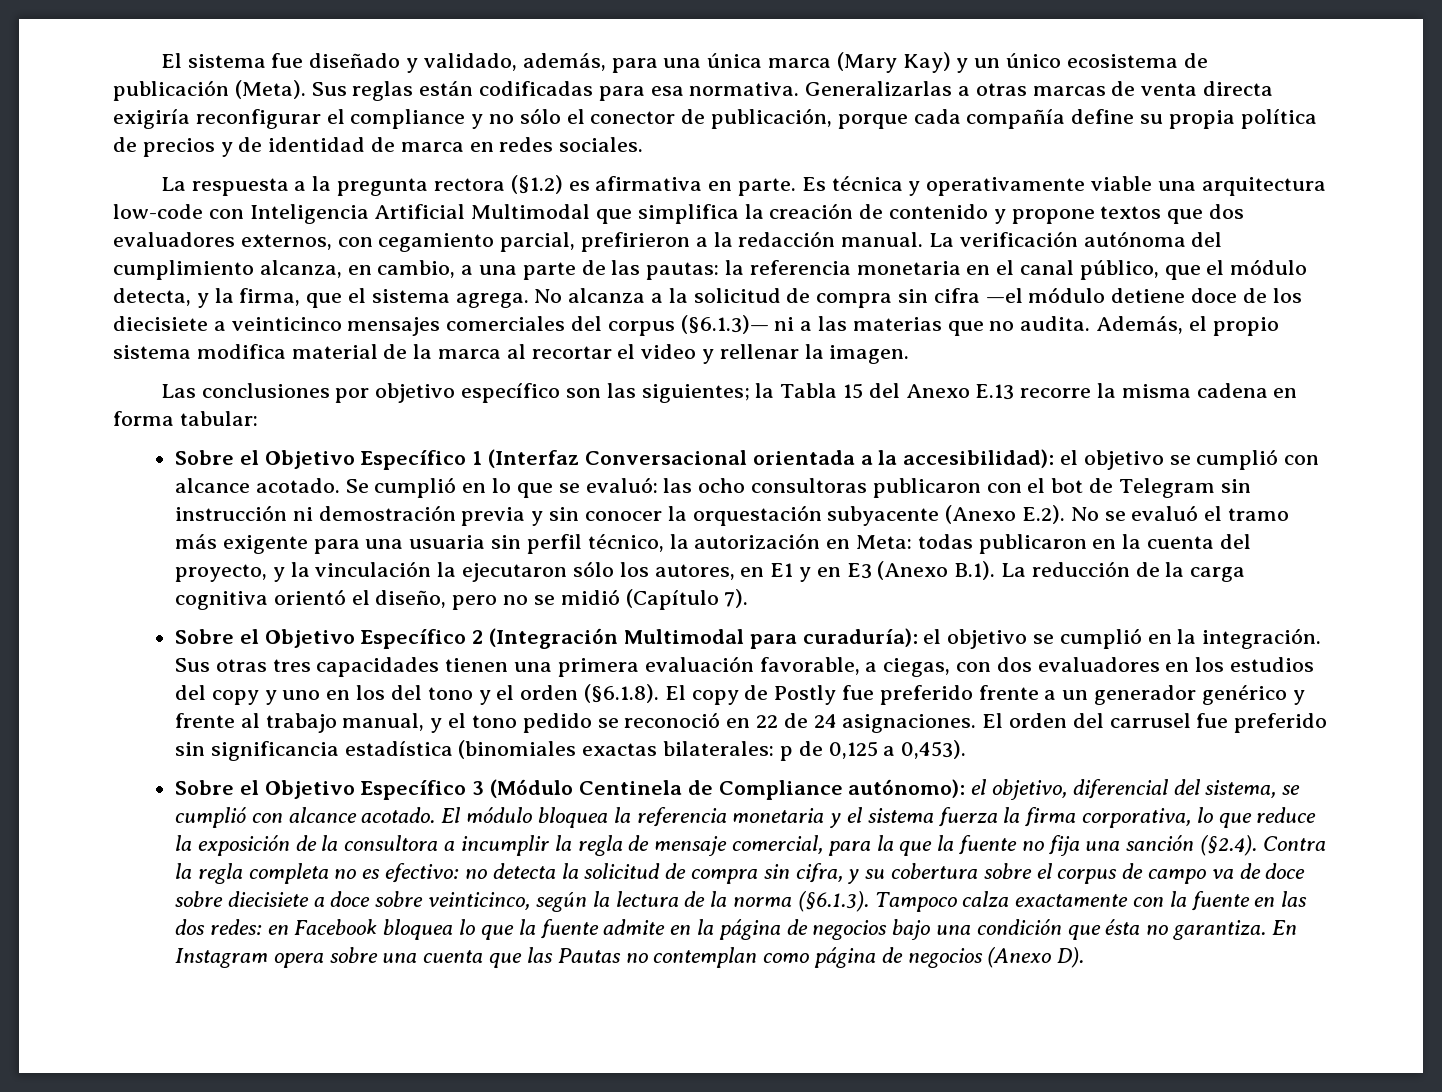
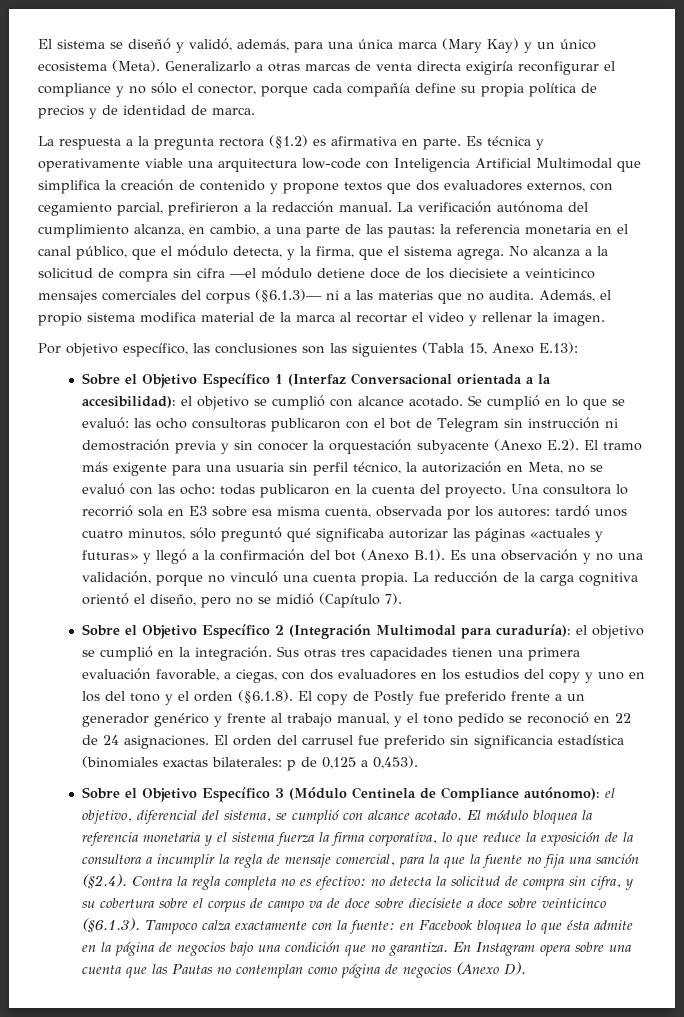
[271,53,517,73] fue diseñado y validado, -> [110,38,232,53] se diseñó y validó,
[1183,53,1208,68] [113,80,953,101] de publicación (Meta). Sus reglas están codificadas para esa normativa. Generalizarlas -> [112,60,251,72] (Meta). Generalizarlo
[590,108,833,129] conector de publicación, -> [198,85,256,95] conector,
[400,137,644,152] marca en redes sociales. -> [212,107,255,115] marca.
[160,383,1298,403] [113,411,258,426] Las conclusiones por objetivo específico son las siguientes; la Tabla 15 del Anexo E.13 recorre la misma cadena en forma tabular: -> [38,342,578,357] Por objetivo específico, las conclusiones son las siguientes (Tabla 15, Anexo E.13):
[1070,505,1223,521] No se evaluó el -> [584,440,599,450] El
[855,535,912,549] Meta: -> [528,462,604,474] [82,483,216,495] Meta, no se evaluó con las ocho:
[175,561,996,582] proyecto, y la vinculación la ejecutaron sólo los autores, en E1 y en E3 (Anexo B.1). -> [445,484,629,498] [82,505,628,520] [82,527,604,542] [82,549,644,564] [82,571,409,586] proyecto. Una consultora lo recorrió sola en E3 sobre esa misma cuenta, observada por los autores: tardó unos cuatro minutos, sólo preguntó qué significaba autorizar las páginas «actuales y futuras» y llegó a la confirmación del bot (Anexo B.1). Es una observación y no una validación, porque no vinculó una cuenta propia.
[428,891,792,912] veinticinco, según la lectura de la norma -> [542,898,607,908] veinticinco
[1191,891,1308,911] [175,919,262,935] fuente en las dos redes: -> [349,920,396,934] fuente:
[518,919,599,939] la fuente -> [567,920,590,930] ésta
[1105,919,1141,935] ésta -> (367, 950) none

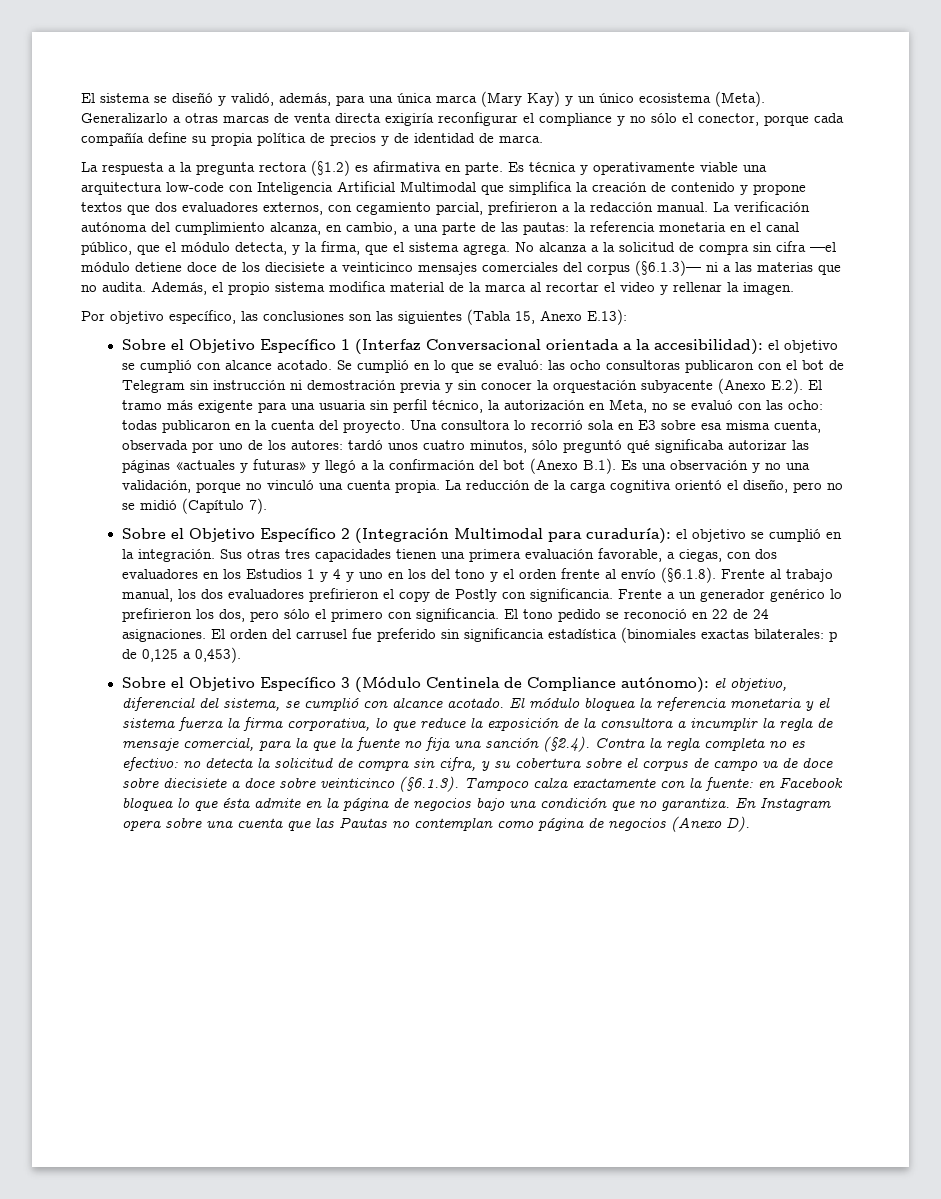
(471, 514) none -> [218,440,263,450] uno de
[465,669,581,683] estudios del copy -> [245,569,341,582] Estudios 1 y 4
[238,690,586,705] [82,713,419,727] (§6.1.8). El copy de Postly fue preferido frente a un generador genérico y frente al trabajo manual, y el -> [560,567,833,583] [121,588,842,602] [121,608,518,622] frente al envío (§6.1.8). Frente al trabajo manual, los dos evaluadores prefirieron el copy de Postly con significancia. Frente a un generador genérico lo prefirieron los dos, pero sólo el primero con significancia. El

